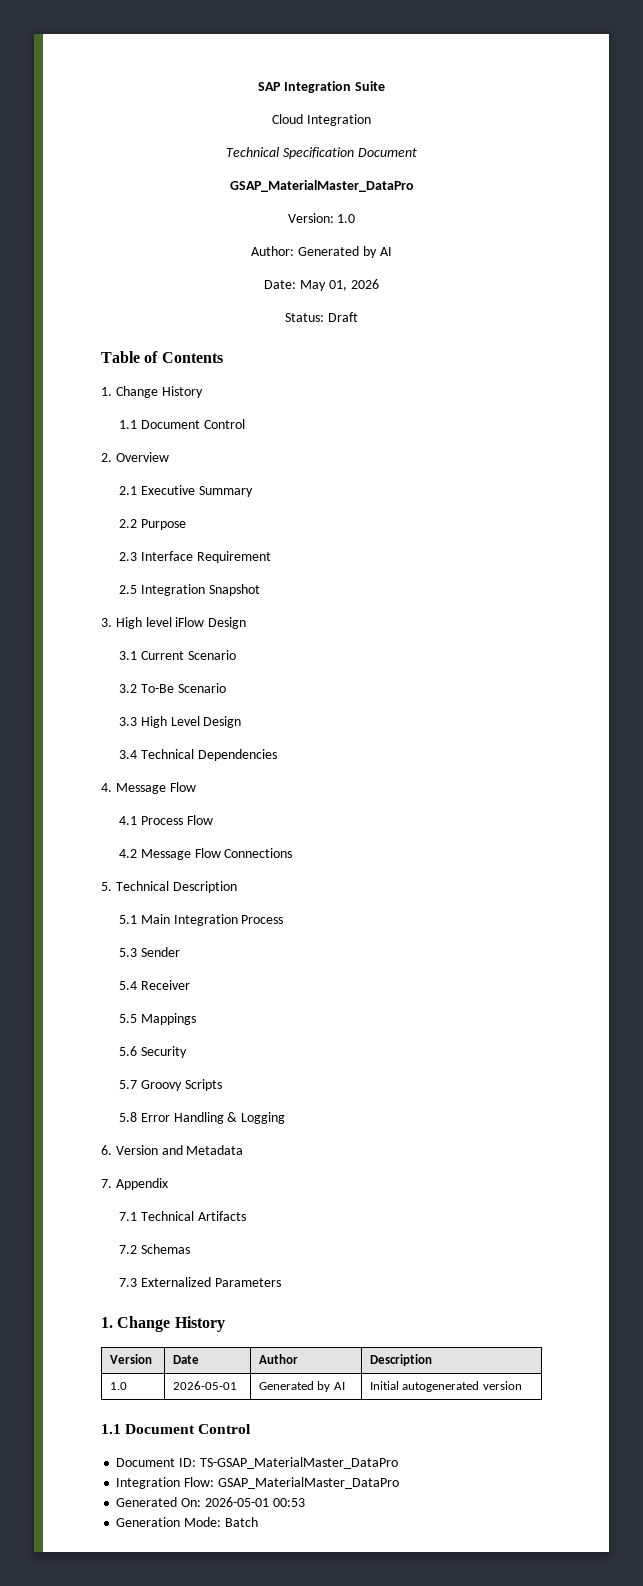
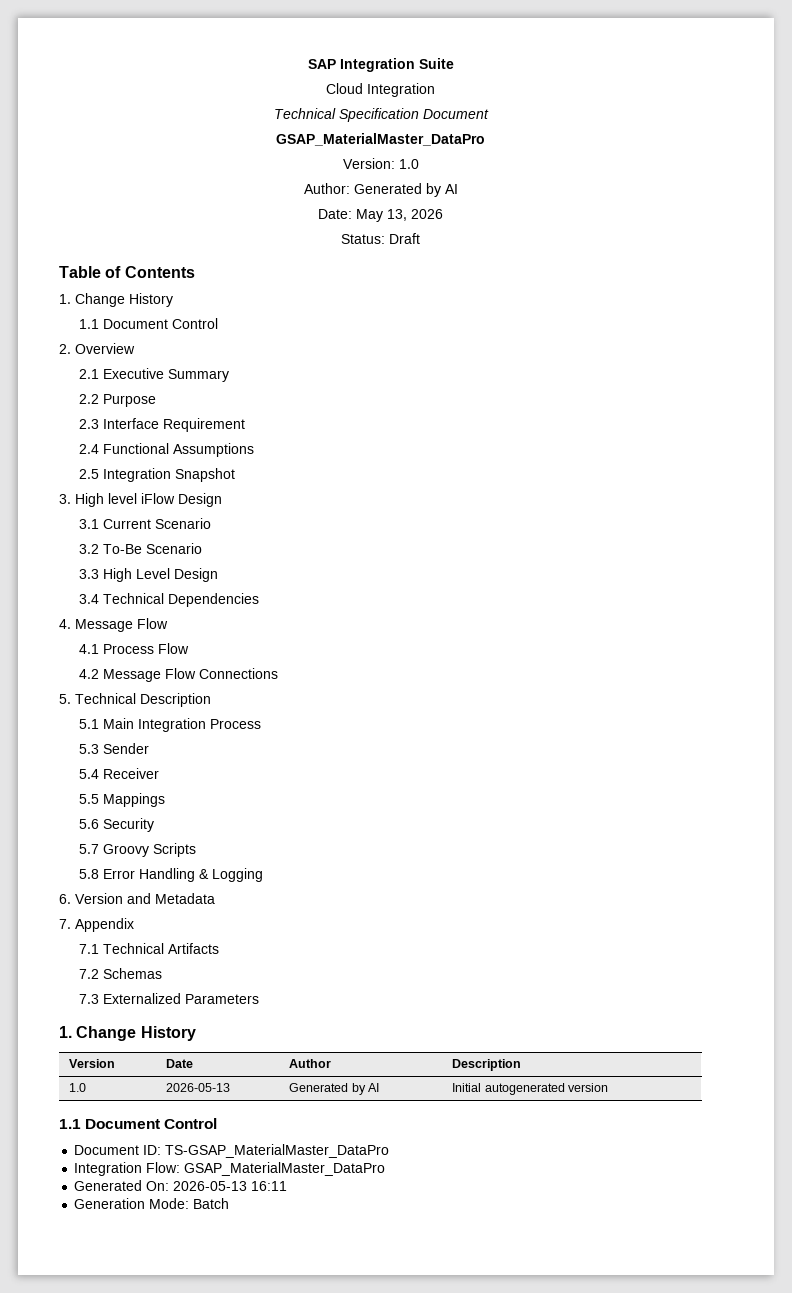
[328,280,347,291] 01, -> [387,209,407,221] 13,
(271, 557) none -> [79,443,255,457] // 2.4 Functional Assumptions
[173,1381,238,1390] 2026-05-01 -> [166,1083,231,1092] 2026-05-13
[204,1497,305,1507] 2026-05-01 00:53 -> [173,1181,288,1191] 2026-05-13 16:11

